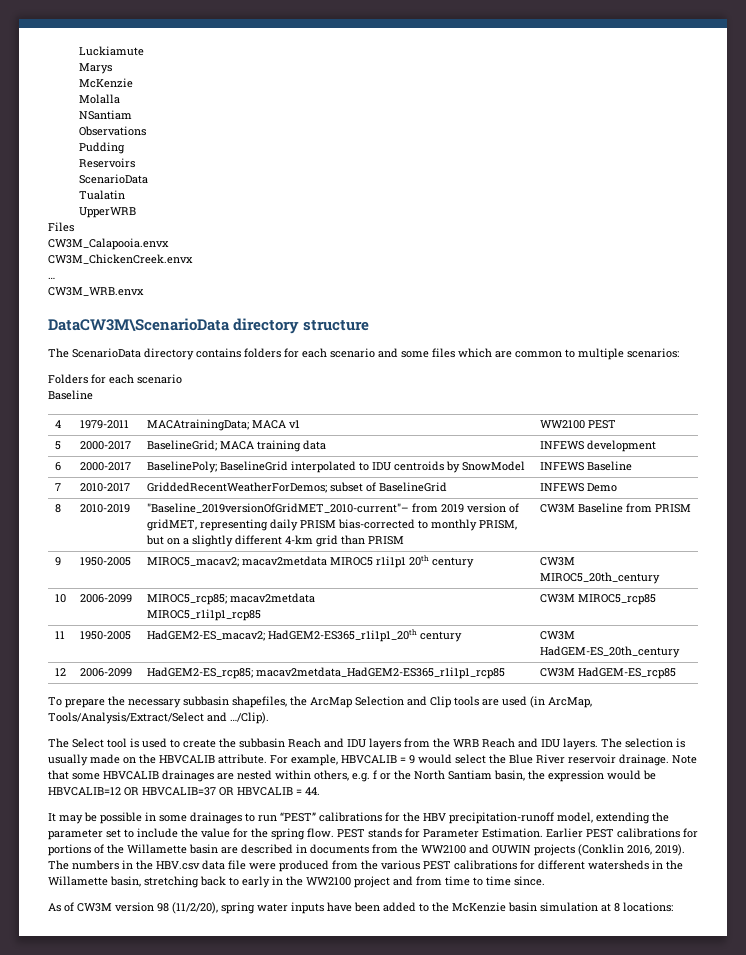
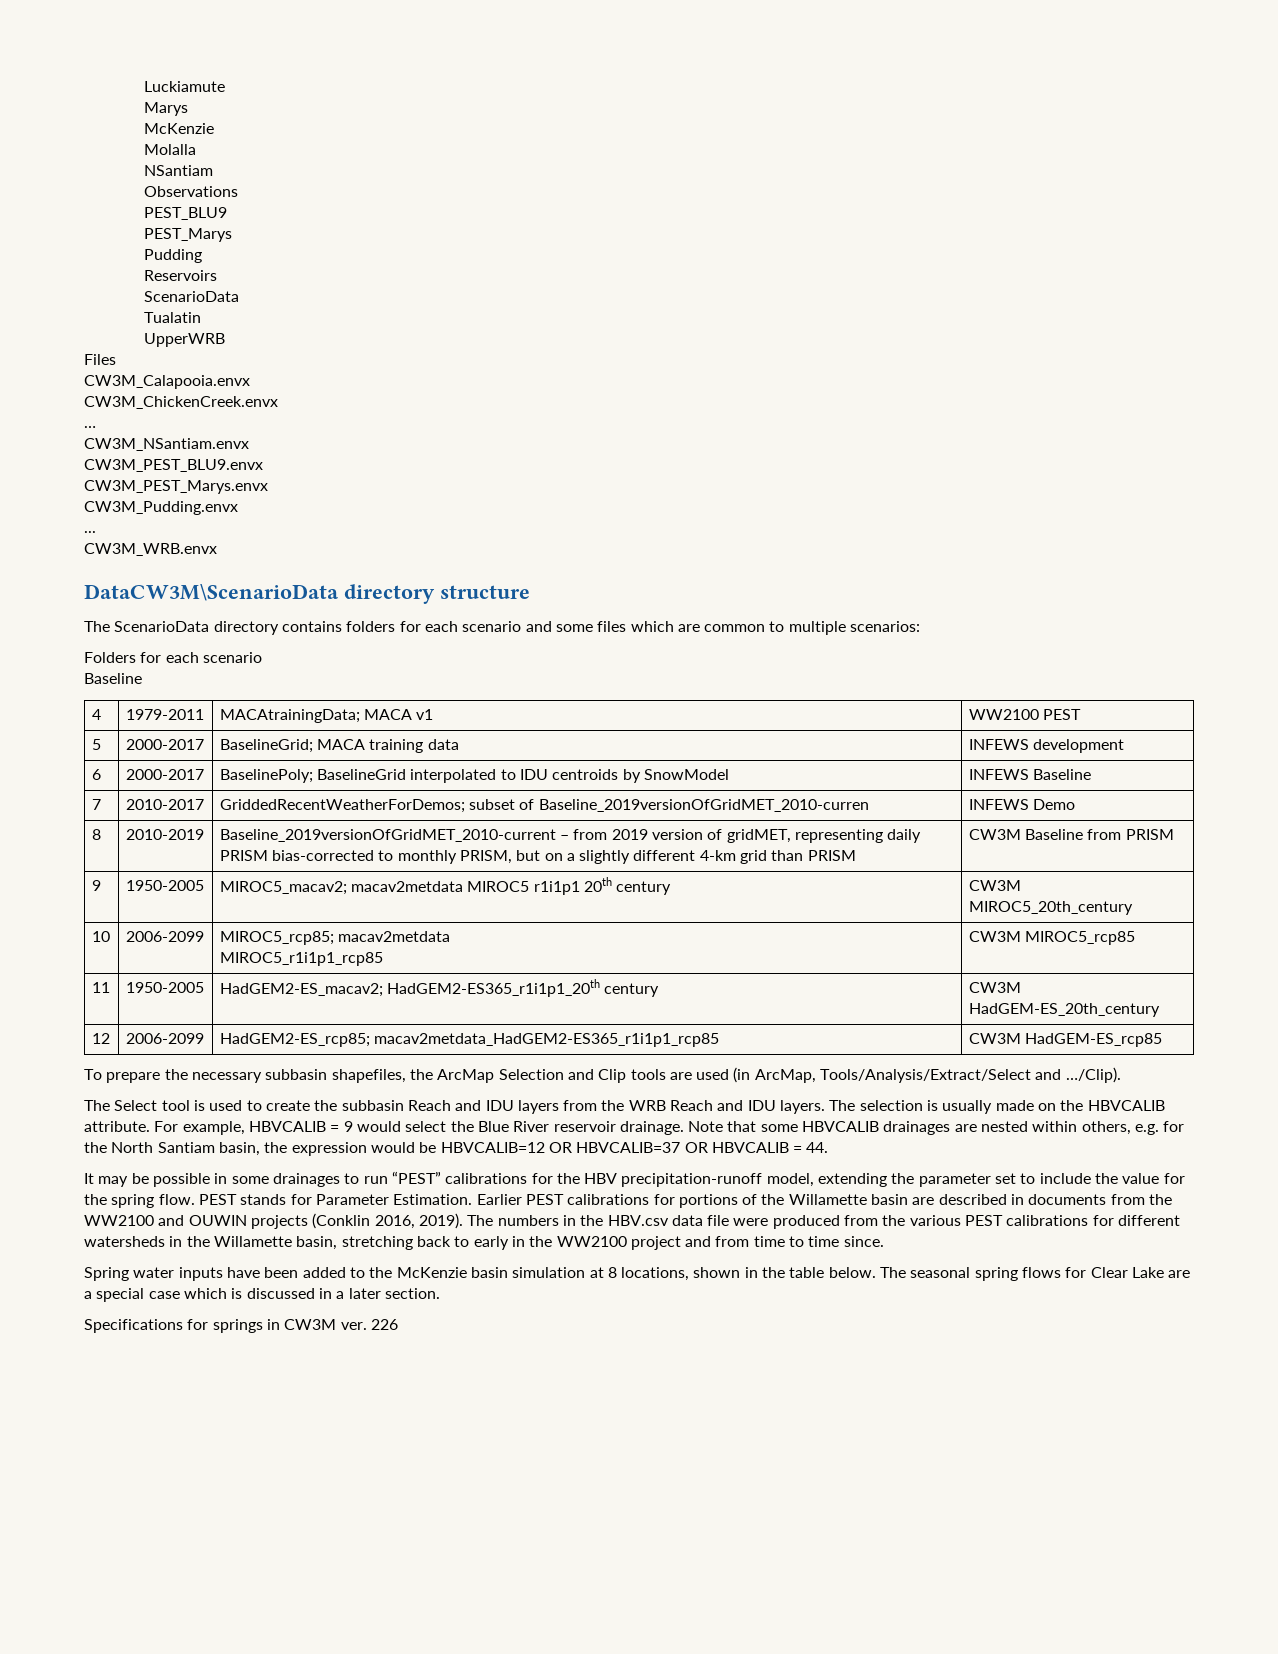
(146, 131) none -> [143,207,227,220] [143,228,232,242] // PEST_BLU9 // PEST_Marys
(55, 278) none -> [84,438,249,451] [84,459,263,472] [84,480,268,494] [84,501,238,515] [84,531,96,533] // CW3M_NSantiam.envx // CW3M_PEST_BLU9.envx // CW3M_PEST_Marys.envx // CW3M_Pudding.envx // ...
[378,482,447,492] BaselineGrid -> [538,799,869,812] Baseline_2019versionOfGridMET_2010-curren
[146,503,409,513] "Baseline_2019versionOfGridMET_2010-current"– -> [219,829,569,842] Baseline_2019versionOfGridMET_2010-current –
[373,770,391,780] f or -> [1163,1121,1185,1132] for
[48,902,255,914] As of CW3M version 98 (11/2/20), spring -> [84,1267,129,1281] Spring
[623,902,673,912] locations: -> [621,1267,1191,1281] [84,1288,440,1302] [84,1319,398,1333] locations, shown in the table below. The seasonal spring flows for Clear Lake are a special case which is discussed in a later section. // Specifications for springs in CW3M ver. 226

